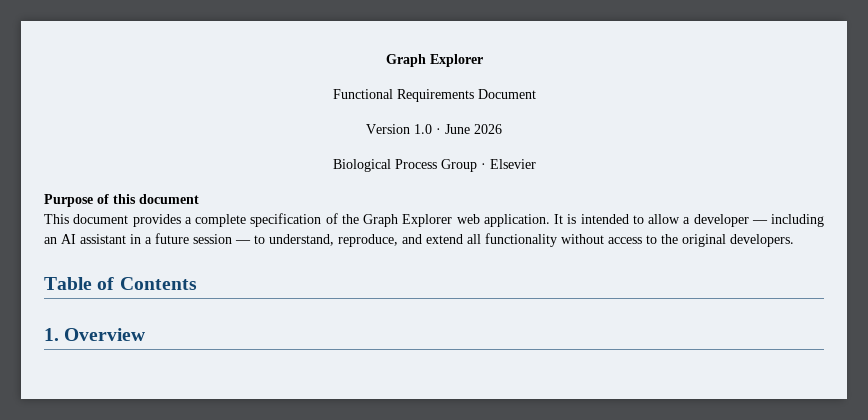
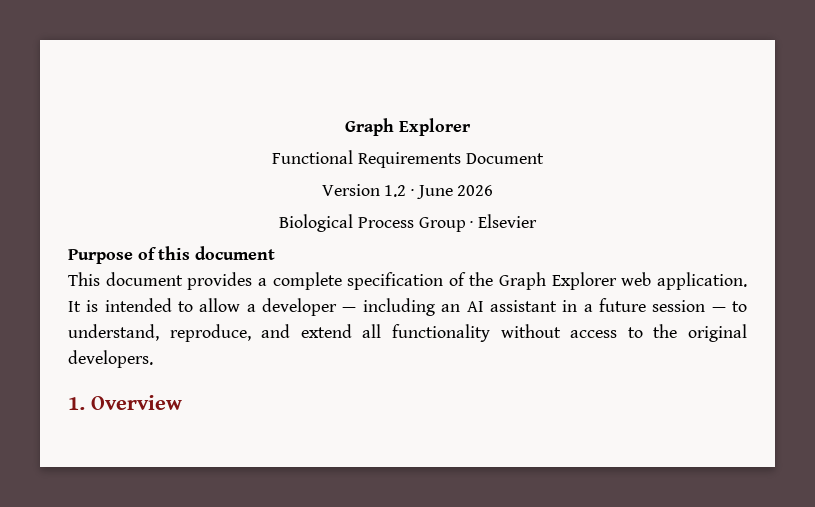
[414,124,432,134] 1.0 -> [384,185,407,197] 1.2
[44,277,197,290] // Table of Contents -> (153, 359) none

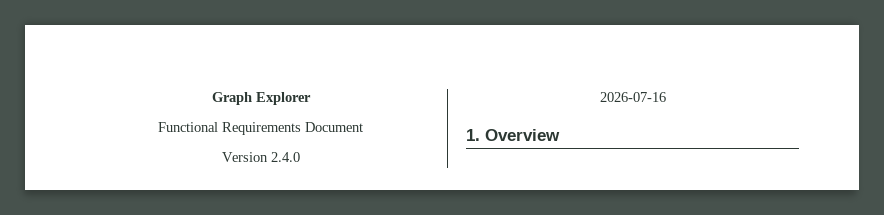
[384,185,494,199] [279,214,537,232] [68,246,276,264] [68,272,747,290] [68,298,748,316] [68,324,748,342] [68,350,153,368] 1.2 · June 2026 // Biological Process Group · Elsevier // Purpose of this document // This document provides a complete specification of the Graph Explorer web application. It is intended to allow a developer — including an AI assistant in a future session — to understand, reproduce, and extend all functionality without access to the original developers. -> [270,152,300,162] [599,92,666,102] 2.4.0 // 2026-07-16

